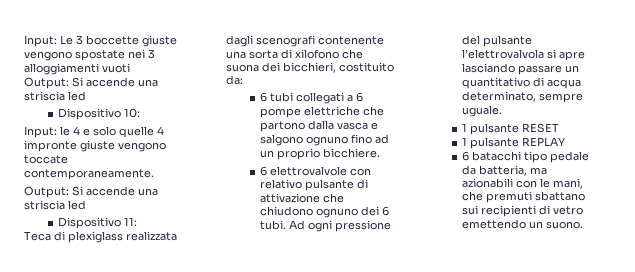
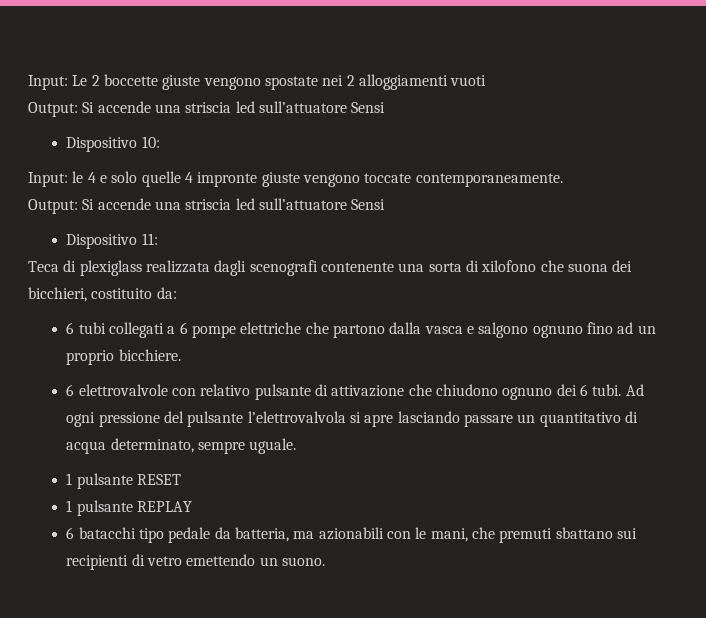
[76,35,83,45] 3 -> [91,75,100,86] 2
[148,49,155,59] 3 -> [346,75,355,86] 2
(86, 96) none -> [258,101,386,113] sull’attuatore Sensi
(86, 205) none -> [258,198,386,210] sull’attuatore Sensi

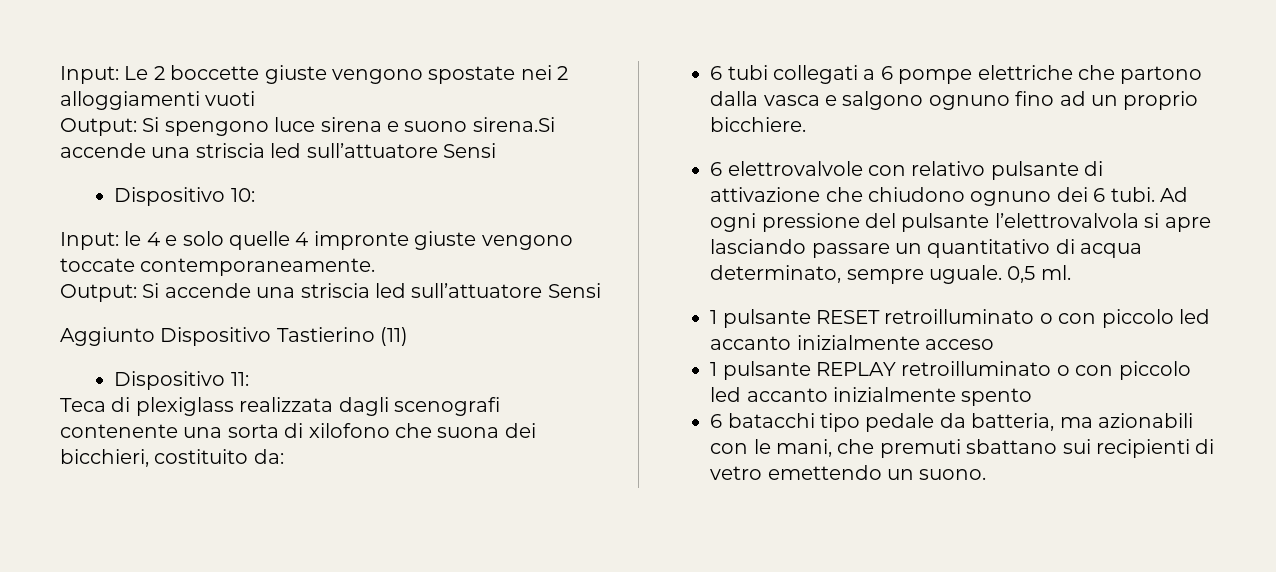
(95, 107) none -> [164,117,555,136] spengono luce sirena e suono sirena.Si
(386, 204) none -> [60,327,409,346] // Aggiunto Dispositivo Tastierino (11)
(297, 446) none -> [1007,265,1071,283] 0,5 ml.
[66,500,193,516] // 1 pulsante REPLAY -> [884,309,1210,328] [710,335,994,350] [710,361,1191,380] [710,387,1033,406] retroilluminato o con piccolo led accanto inizialmente acceso // 1 pulsante REPLAY retroilluminato o con piccolo led accanto inizialmente spento

